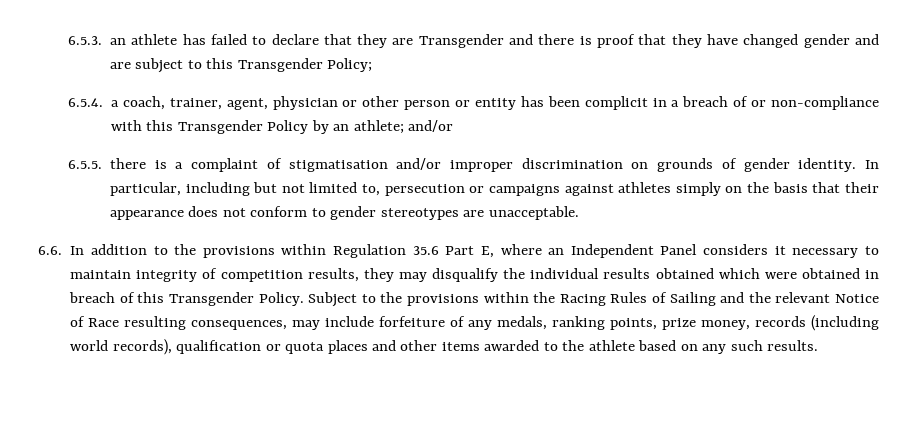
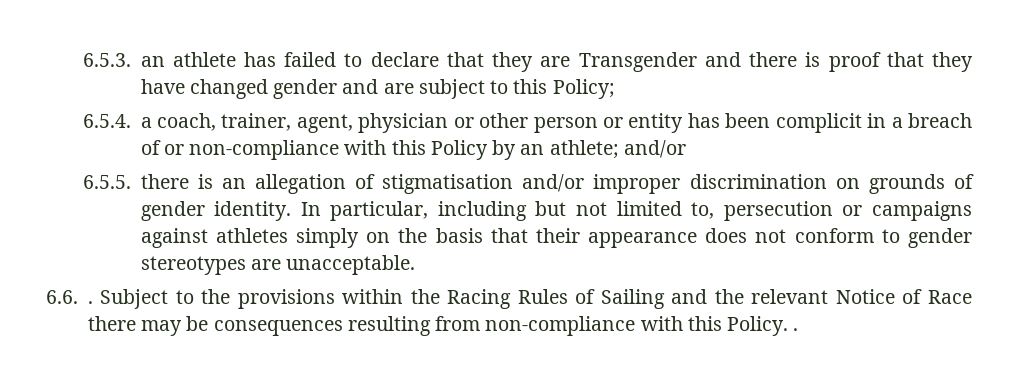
[237,58,323,72] Transgender -> (548, 86) none
[177,120,263,134] Transgender -> (426, 147) none
[175,158,259,172] a complaint -> [221,174,346,194] an allegation
[70,244,879,258] [70,268,880,282] [69,292,304,306] In addition to the provisions within Regulation 35.6 Part E, where an Independent Panel considers it necessary to maintain integrity of competition results, they may disqualify the individual results obtained which were obtained in breach of this Transgender Policy. -> [87,301,93,304] .
[124,315,880,331] [70,339,818,355] resulting consequences, may include forfeiture of any medals, ranking points, prize money, records (including world records), qualification or quota places and other items awarded to the athlete based on any such results. -> [87,316,799,336] there may be consequences resulting from non-compliance with this Policy. .

